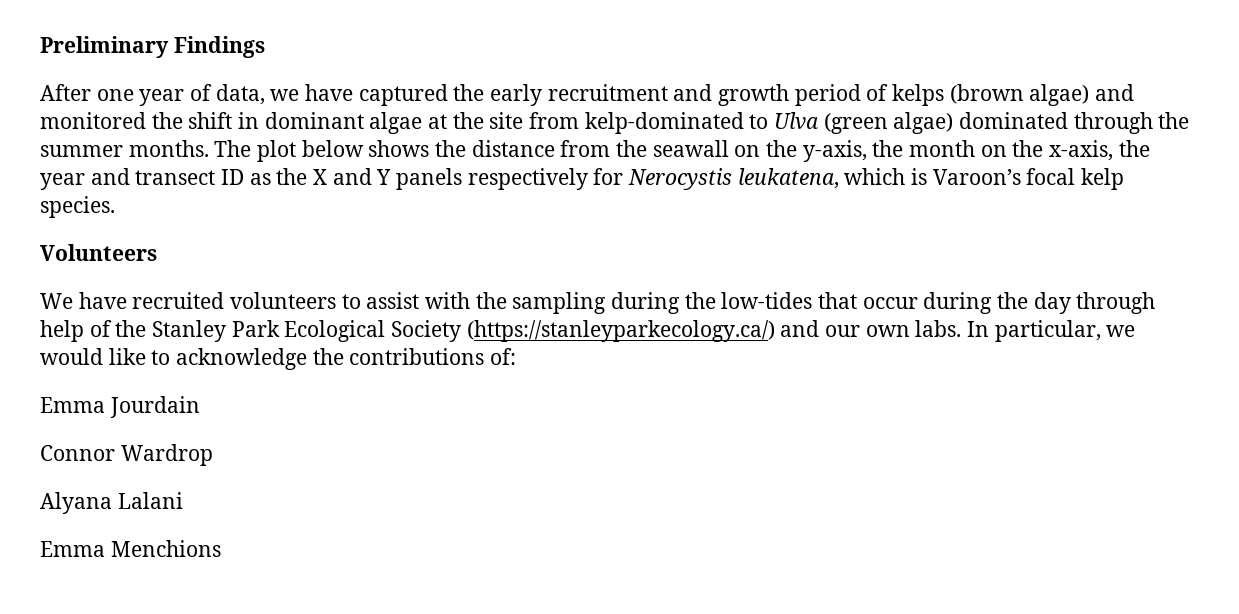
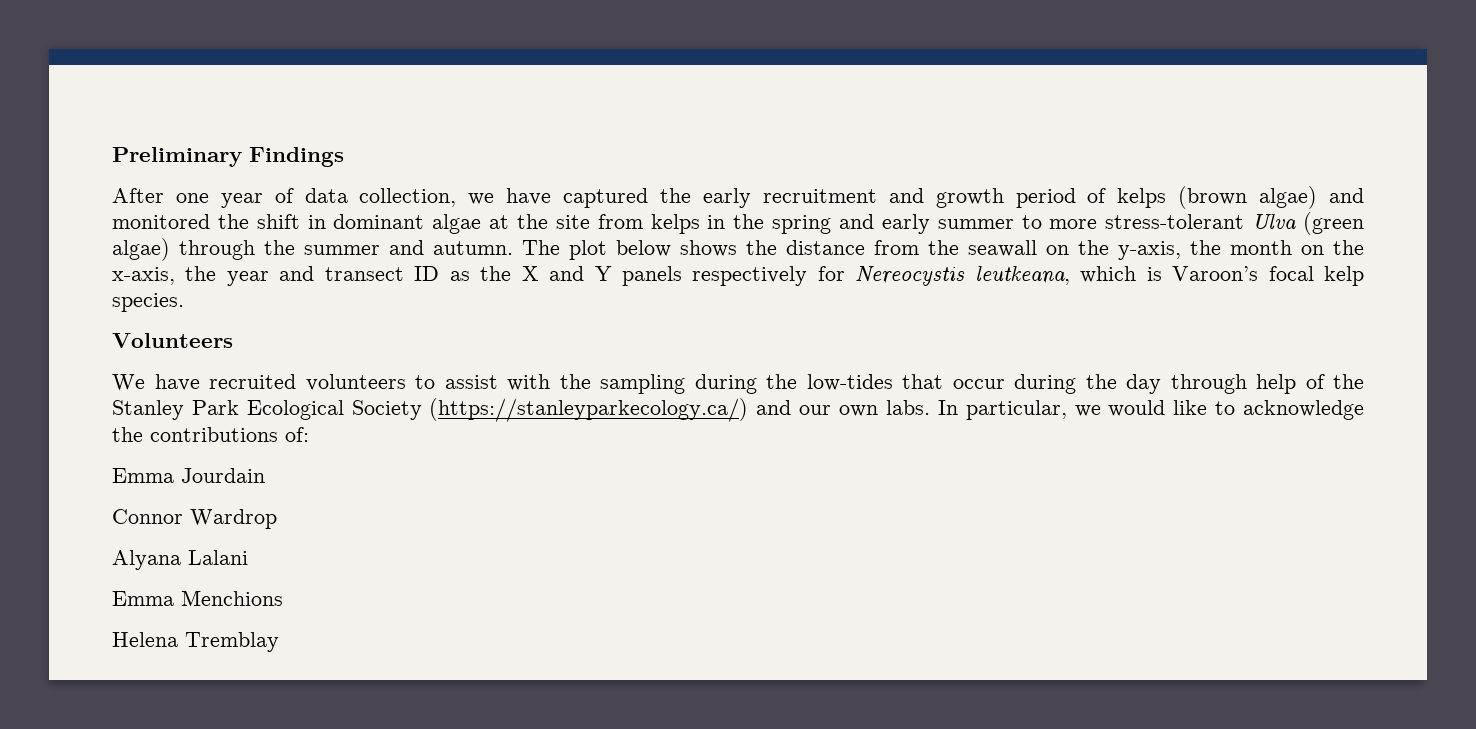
[215,84,265,105] data, -> [304,188,457,207] data collection,
[584,112,769,134] kelp-dominated to -> [650,214,1245,234] kelps in the spring and early summer to more stress-tolerant
[959,112,1069,129] dominated -> (170, 249) none
[128,140,209,157] months. -> [389,240,513,255] and autumn.
[628,168,839,190] Nerocystis leukatena, -> [855,266,1070,286] Nereocystis leutkeana,
(221, 548) none -> [112,632,279,652] // Helena Tremblay

